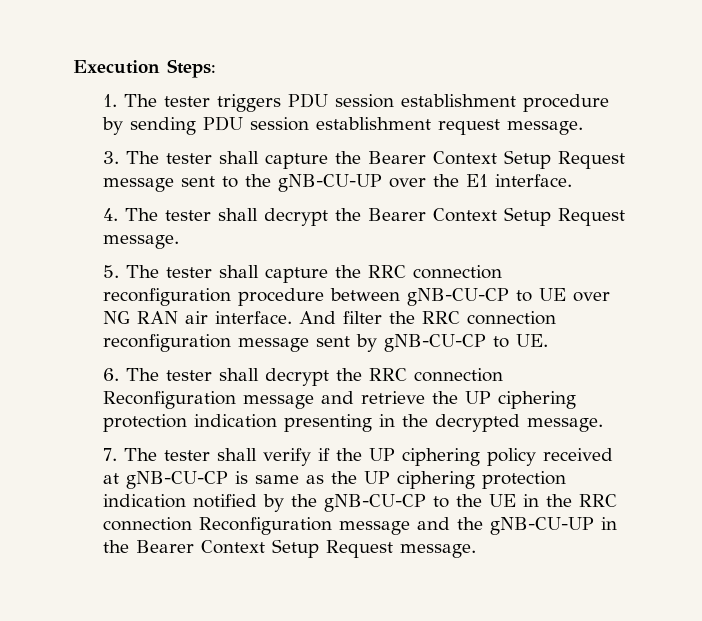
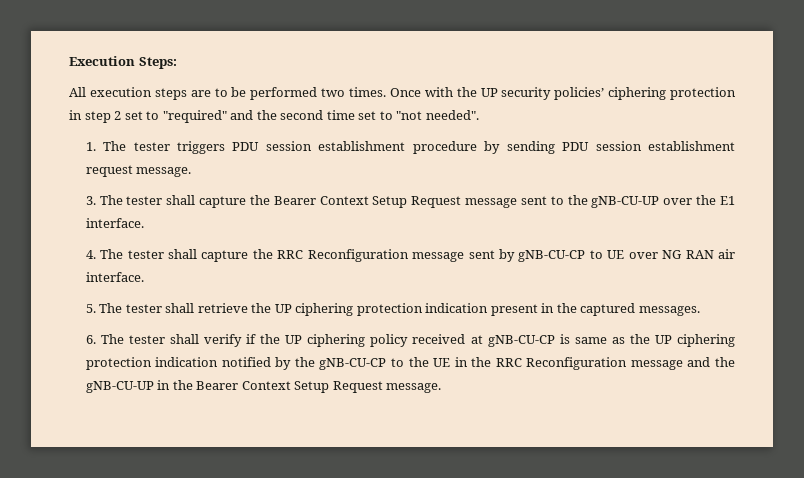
(216, 68) none -> [69,87,736,100] [69,110,479,123] // All execution steps are to be performed two times. Once with the UP security policies’ ciphering protection in step 2 set to "required" and the second time set to "not needed".
[264,207,626,226] [103,235,180,249] [103,265,503,283] [103,288,401,306] decrypt the Bearer Context Setup Request message. // 5. The tester shall capture the RRC connection reconfiguration procedure between -> [201,249,515,262] capture the RRC Reconfiguration message sent by
[299,311,557,325] [103,334,549,352] [103,368,504,386] [103,391,355,409] And filter the RRC connection reconfiguration message sent by gNB-CU-CP to UE. // 6. The tester shall decrypt the RRC connection Reconfiguration message and -> [85,303,195,313] // 5. The tester shall
[284,414,604,432] [103,448,118,461] presenting in the decrypted message. // 7. -> [490,303,700,316] [85,335,96,344] present in the captured messages. // 6.
[103,517,193,531] connection -> (522, 362) none

